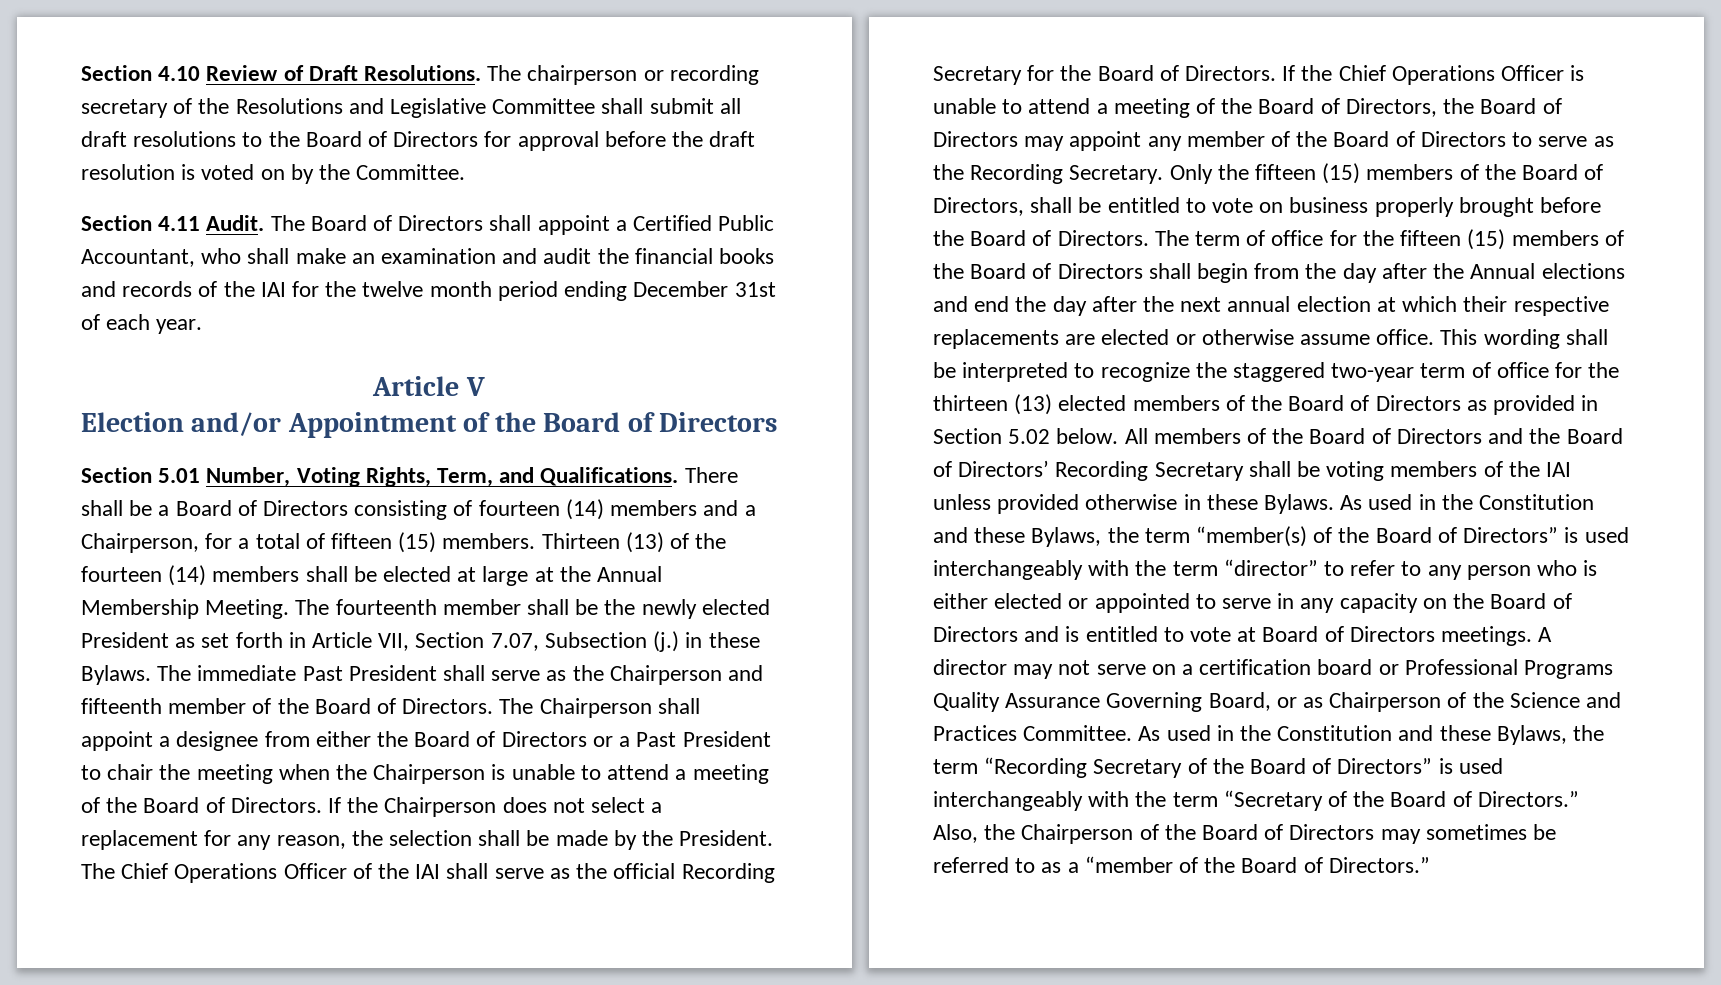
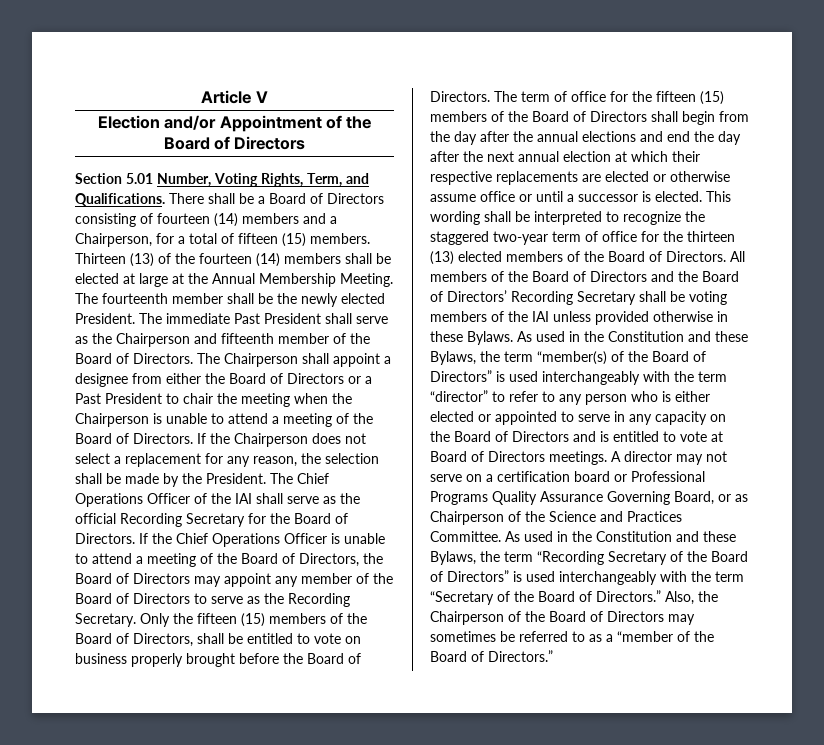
[81,65,759,85] [81,98,741,118] [81,131,756,151] [81,164,466,184] [81,215,775,235] [81,248,775,267] [81,281,776,301] [81,314,203,334] Section 4.10 Review of Draft Resolutions. The chairperson or recording secretary of the Resolutions and Legislative Committee shall submit all draft resolutions to the Board of Directors for approval before the draft resolution is voted on by the Committee. // Section 4.11 Audit. The Board of Directors shall appoint a Certified Public Accountant, who shall make an examination and audit the financial books and records of the IAI for the twelve month period ending December 31st of each year. // -> (201, 97) none
[81,631,760,652] [81,665,151,685] President as set forth in Article VII, Section 7.07, Subsection (j.) in these Bylaws. -> [75,313,135,324] President.
[1470,263,1536,279] Annual -> [537,131,578,142] annual
[1376,329,1435,345] office. -> [480,191,702,202] office or until a successor is elected.
[1375,395,1599,415] [933,428,1119,444] Directors as provided in Section 5.02 below. -> [666,251,726,262] Directors.

